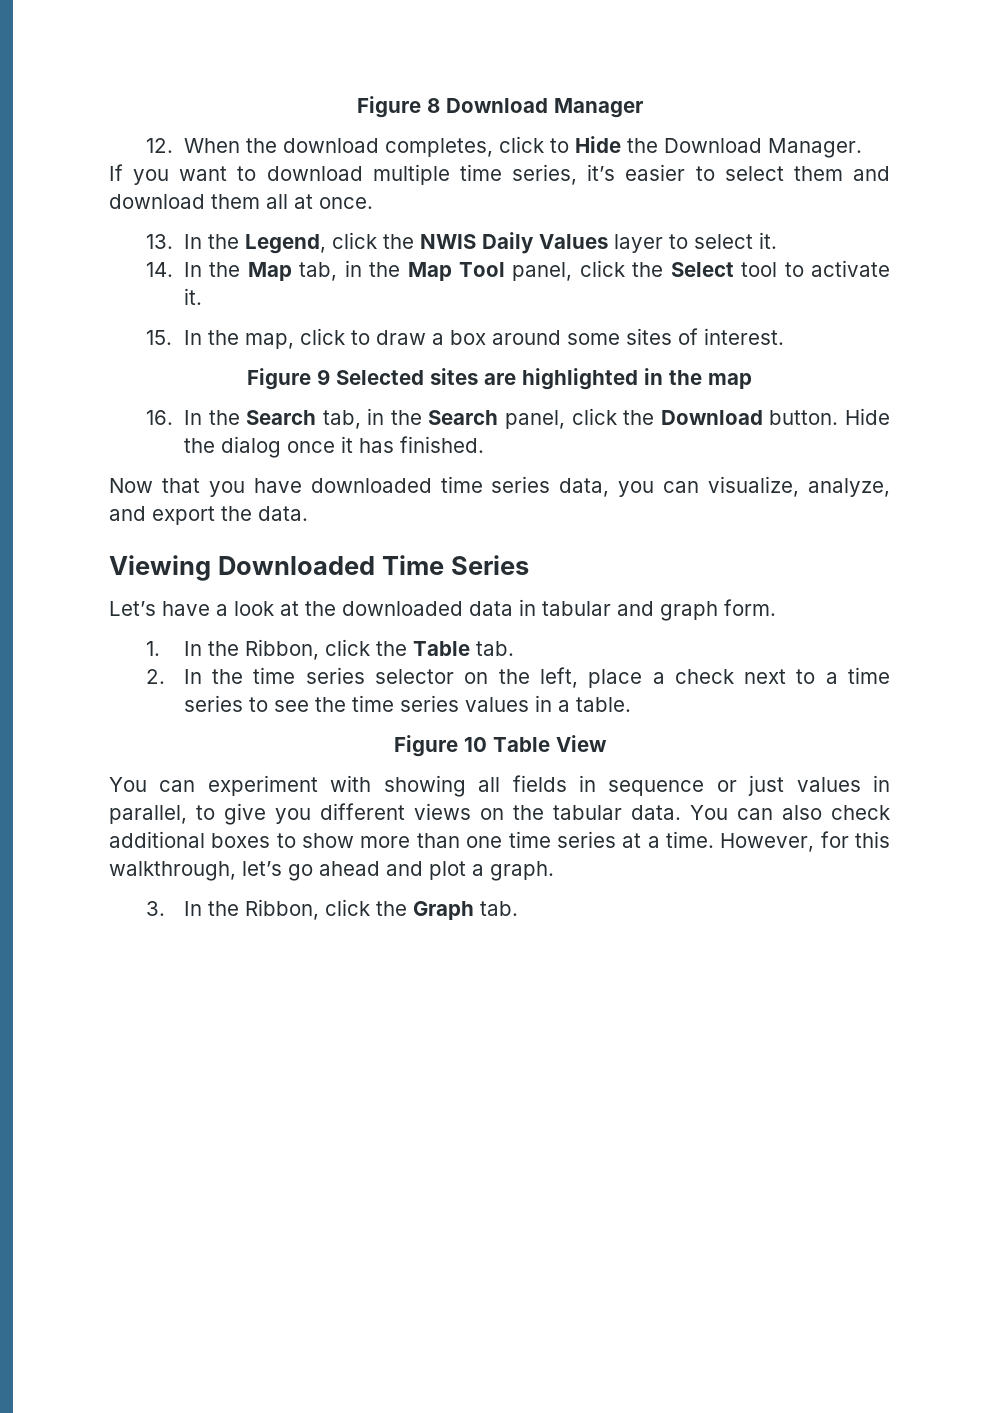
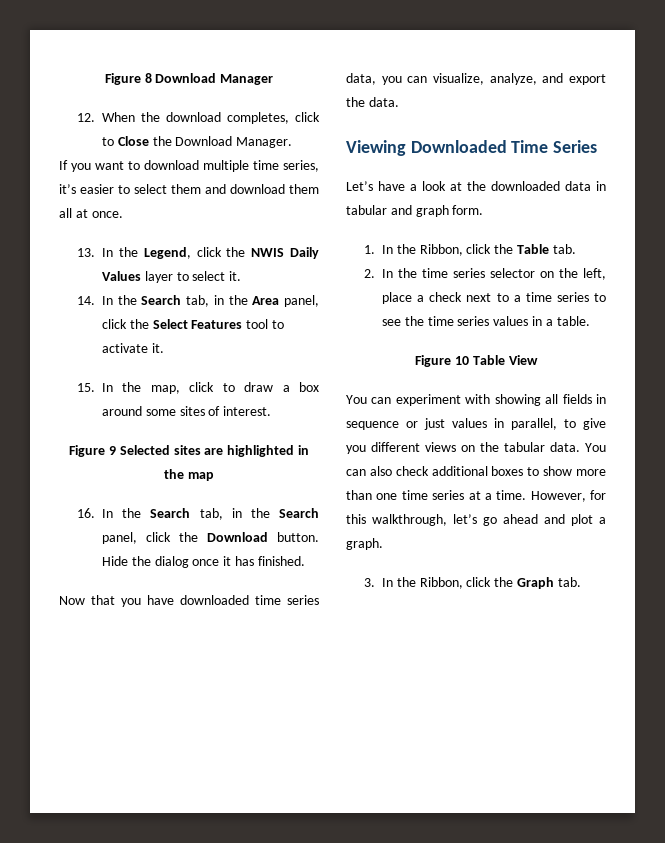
[574,136,621,153] Hide -> [117,136,149,146] Close
[247,260,505,281] Map tab, in the Map Tool -> [141,295,280,307] Search tab, in the Area
(734, 269) none -> [191,320,243,329] Features

